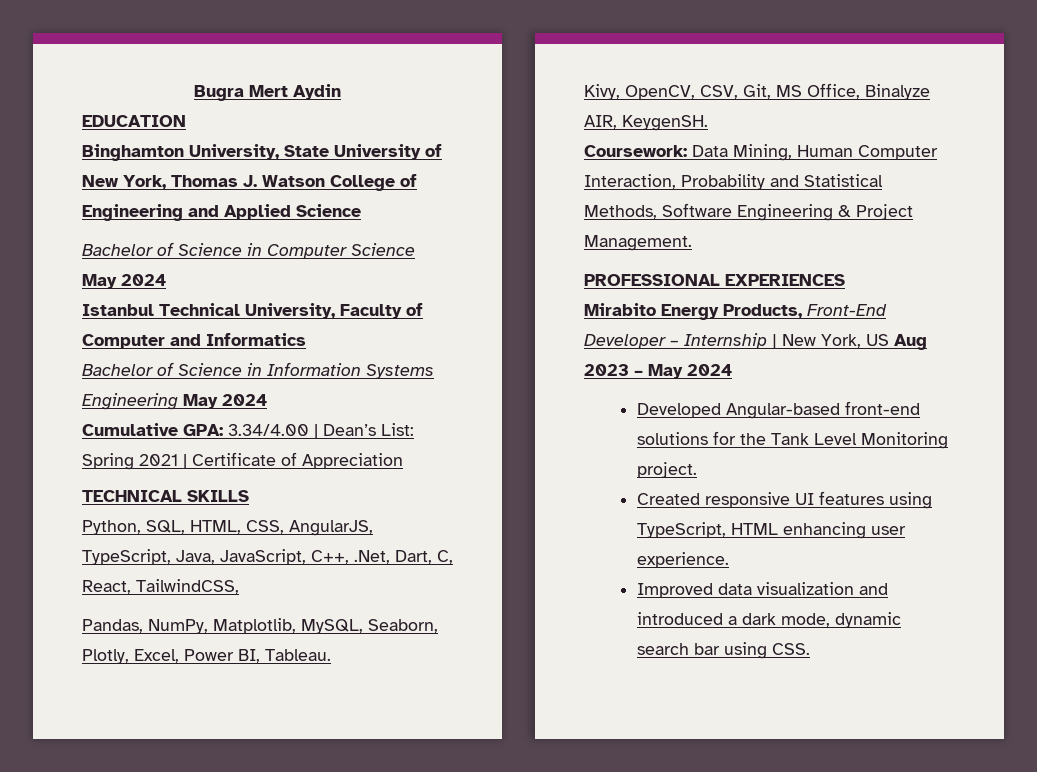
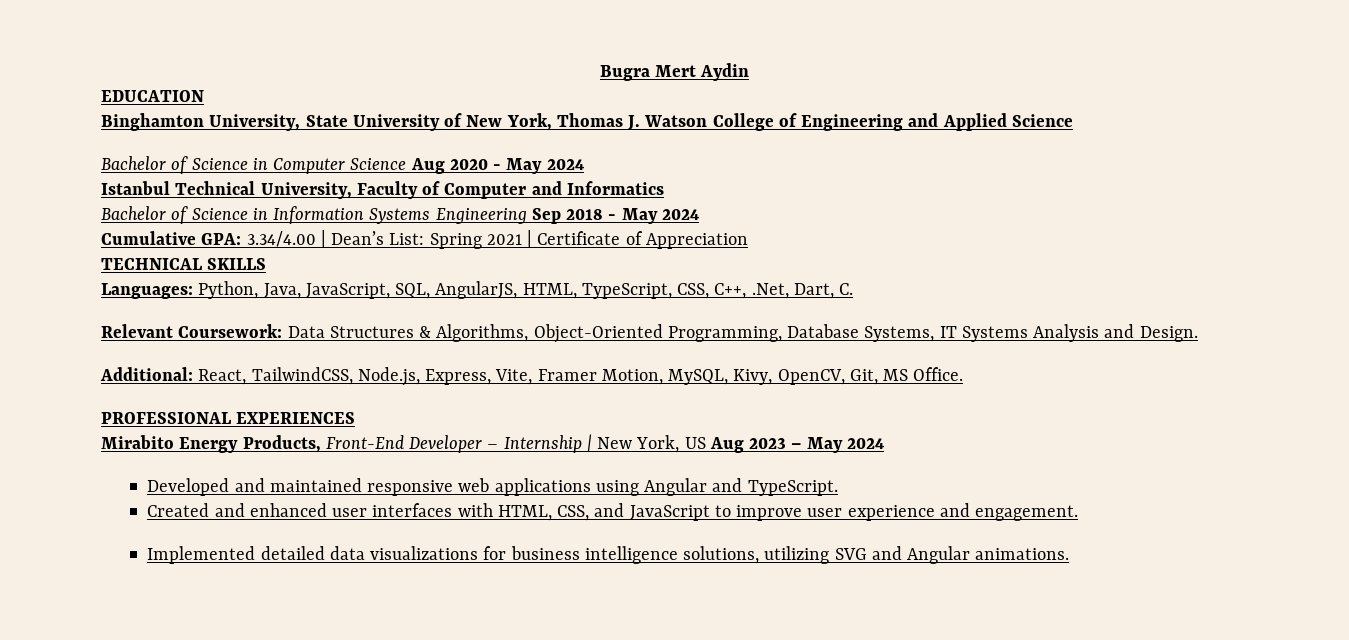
(415, 249) none -> [410,158,502,174] Aug 2020 -
(178, 401) none -> [531,208,617,224] Sep 2018 -
[82,520,373,536] [82,549,453,565] [82,579,239,594] [82,618,438,634] [82,649,331,664] Python, SQL, HTML, CSS, AngularJS, TypeScript, Java, JavaScript, C++, .Net, Dart, C, React, TailwindCSS, // Pandas, NumPy, Matplotlib, MySQL, Seaborn, Plotly, Excel, Power BI, Tableau. // -> [101,281,854,299] [101,324,1198,343] [100,367,729,386] Languages: Python, Java, JavaScript, SQL, AngularJS, HTML, TypeScript, CSS, C++, .Net, Dart, C. // Relevant Coursework: Data Structures & Algorithms, Object-Oriented Programming, Database Systems, IT Systems Analysis and Design. // Additional: React, TailwindCSS, Node.js, Express, Vite, Framer Motion, MySQL,
[700,85,738,99] CSV, -> (845, 377) none
[807,83,930,100] [584,115,708,131] [584,144,938,161] [584,174,883,190] [584,203,913,221] [584,235,692,251] Office, Binalyze AIR, KeygenSH. // Coursework: Data Mining, Human Computer Interaction, Probability and Statistical Methods, Software Engineering & Project Management. -> [913,367,964,381] Office.
[725,401,920,419] [636,431,948,449] [636,462,697,478] [636,491,932,509] [636,522,906,539] [636,552,729,568] [636,582,888,598] [636,612,901,628] [636,642,810,659] Angular-based front-end solutions for the Tank Level Monitoring project. // Created responsive UI features using TypeScript, HTML enhancing user experience. // Improved data visualization and introduced a dark mode, dynamic search bar using CSS. -> [234,478,838,496] [147,503,1079,521] [147,546,1070,564] and maintained responsive web applications using Angular and TypeScript. // Created and enhanced user interfaces with HTML, CSS, and JavaScript to improve user experience and engagement. // Implemented detailed data visualizations for business intelligence solutions, utilizing SVG and Angular animations.

